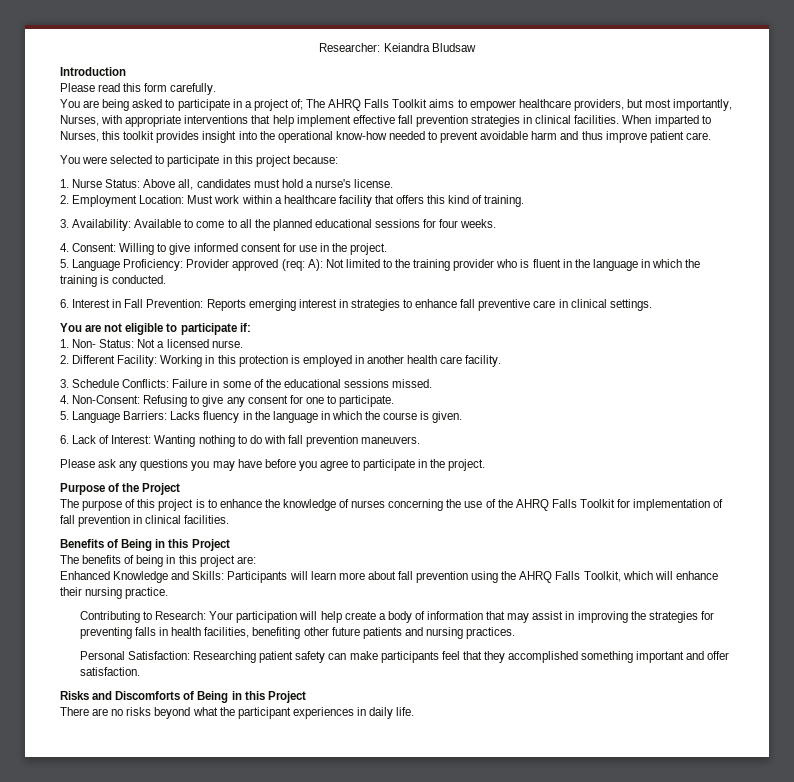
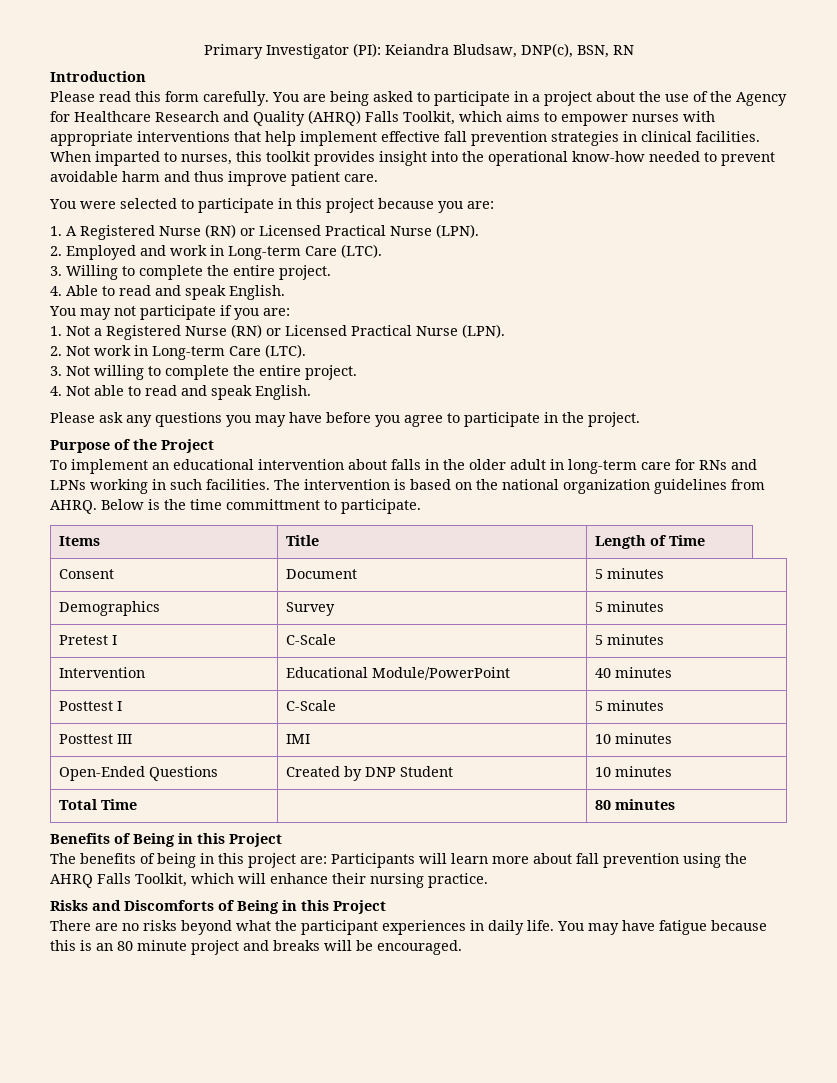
[319,43,476,52] Researcher: Keiandra Bludsaw -> [203,43,634,59] Primary Investigator (PI): Keiandra Bludsaw, DNP(c), BSN, RN
(217, 89) // -> (269, 98) none
[290,99,733,111] [60,115,99,126] of; The AHRQ Falls Toolkit aims to empower healthcare providers, but most importantly, Nurses, -> [596,91,787,106] [50,110,679,126] about the use of the Agency for Healthcare Research and Quality (AHRQ) Falls Toolkit, which aims to empower nurses
[60,131,99,142] Nurses, -> [181,154,232,165] nurses,
[292,155,338,164] [60,179,394,190] [60,195,525,207] [60,219,497,231] [60,243,388,255] [60,259,701,271] [60,275,167,287] [60,299,652,311] [60,323,251,335] [60,339,243,348] [60,355,502,367] [60,379,433,388] [60,395,395,407] [60,411,463,423] [60,435,421,447] because: // 1. Nurse Status: Above all, candidates must hold a nurse's license. // 2. Employment Location: Must work within a healthcare facility that offers this kind of training. // 3. Availability: Available to come to all the planned educational sessions for four weeks. // 4. Consent: Willing to give informed consent for use in the project. // 5. Language Proficiency: Provider approved (req: A): Not limited to the training provider who is fluent in the language in which the training is conducted. // 6. Interest in Fall Prevention: Reports emerging interest in strategies to enhance fall preventive care in clinical settings. // You are not eligible to participate if: // 1. Non- Status: Not a licensed nurse. // 2. Different Facility: Working in this protection is employed in another health care facility. // 3. Schedule Conflicts: Failure in some of the educational sessions missed. // 4. Non-Consent: Refusing to give any consent for one to participate. // 5. Language Barriers: Lacks fluency in the language in which the course is given. // 6. Lack of Interest: Wanting nothing to do with fall prevention maneuvers. -> [378,198,494,213] [50,224,479,240] [50,244,382,260] [50,265,331,280] [50,285,285,300] [49,305,290,320] [50,324,505,340] [50,344,306,360] [50,365,357,380] [50,385,311,400] because you are: // 1. A Registered Nurse (RN) or Licensed Practical Nurse (LPN). // 2. Employed and work in Long-term Care (LTC). // 3. Willing to complete the entire project. // 4. Able to read and speak English. // You may not participate if you are: // 1. Not a Registered Nurse (RN) or Licensed Practical Nurse (LPN). // 2. Not work in Long-term Care (LTC). // 3. Not willing to complete the entire project. // 4. Not able to read and speak English.
[60,499,724,511] [60,515,230,527] The purpose of this project is to enhance the knowledge of nurses concerning the use of the AHRQ Falls Toolkit for implementation of fall prevention in clinical facilities. -> [50,459,757,474] [50,479,765,494] [50,499,421,514] [59,536,101,546] [286,535,320,546] [595,535,706,549] [59,569,115,579] [286,569,358,579] [595,568,665,579] [59,601,161,616] [286,602,336,616] [595,601,665,612] [59,635,118,645] [286,634,337,645] [595,634,665,645] [59,667,146,678] [286,667,511,680] [595,667,673,678] [59,701,123,711] [286,700,337,711] [595,700,665,711] [59,734,133,744] [286,734,311,744] [595,733,673,744] [59,766,219,781] [286,766,454,781] [595,766,673,777] [59,799,138,810] [595,799,676,810] To implement an educational intervention about falls in the older adult in long-term care for RNs and LPNs working in such facilities. The intervention is based on the national organization guidelines from AHRQ. Below is the time committment to participate. // Items | Title | Length of Time // Consent | Document | 5 minutes // Demographics | Survey | 5 minutes // Pretest I | C-Scale | 5 minutes // Intervention | Educational Module/PowerPoint | 40 minutes // Posttest I | C-Scale | 5 minutes // Posttest III | IMI | 10 minutes // Open-Ended Questions | Created by DNP Student | 10 minutes // Total Time | | 80 minutes
[60,571,225,583] // Enhanced Knowledge and Skills: -> (327, 860) none
[79,611,714,623] [79,627,516,639] [79,651,730,663] [79,667,140,676] // Contributing to Research: Your participation will help create a body of information that may assist in improving the strategies for preventing falls in health facilities, benefiting other future patients and nursing practices. // Personal Satisfaction: Researching patient safety can make participants feel that they accomplished something important and offer satisfaction. -> (488, 880) none
(415, 711) none -> [557,920,767,935] [50,940,462,955] You may have fatigue because this is an 80 minute project and breaks will be encouraged.

